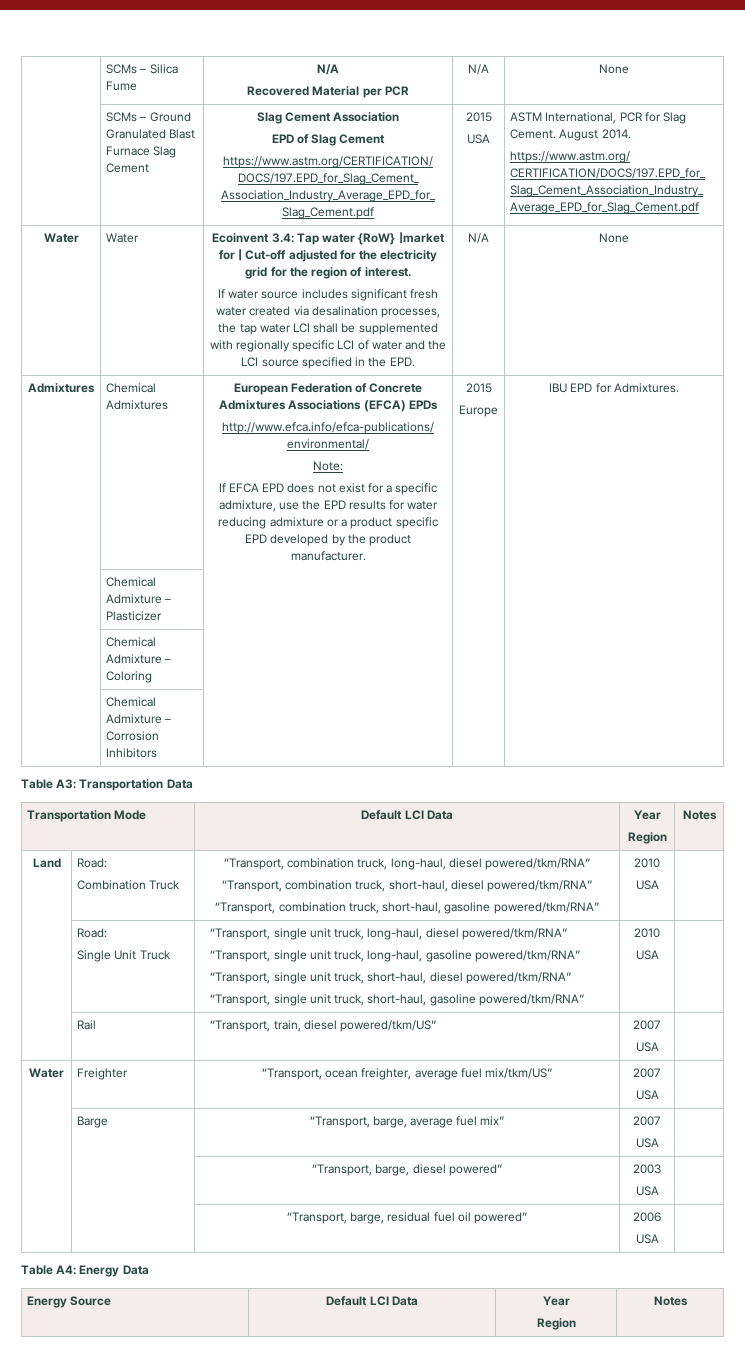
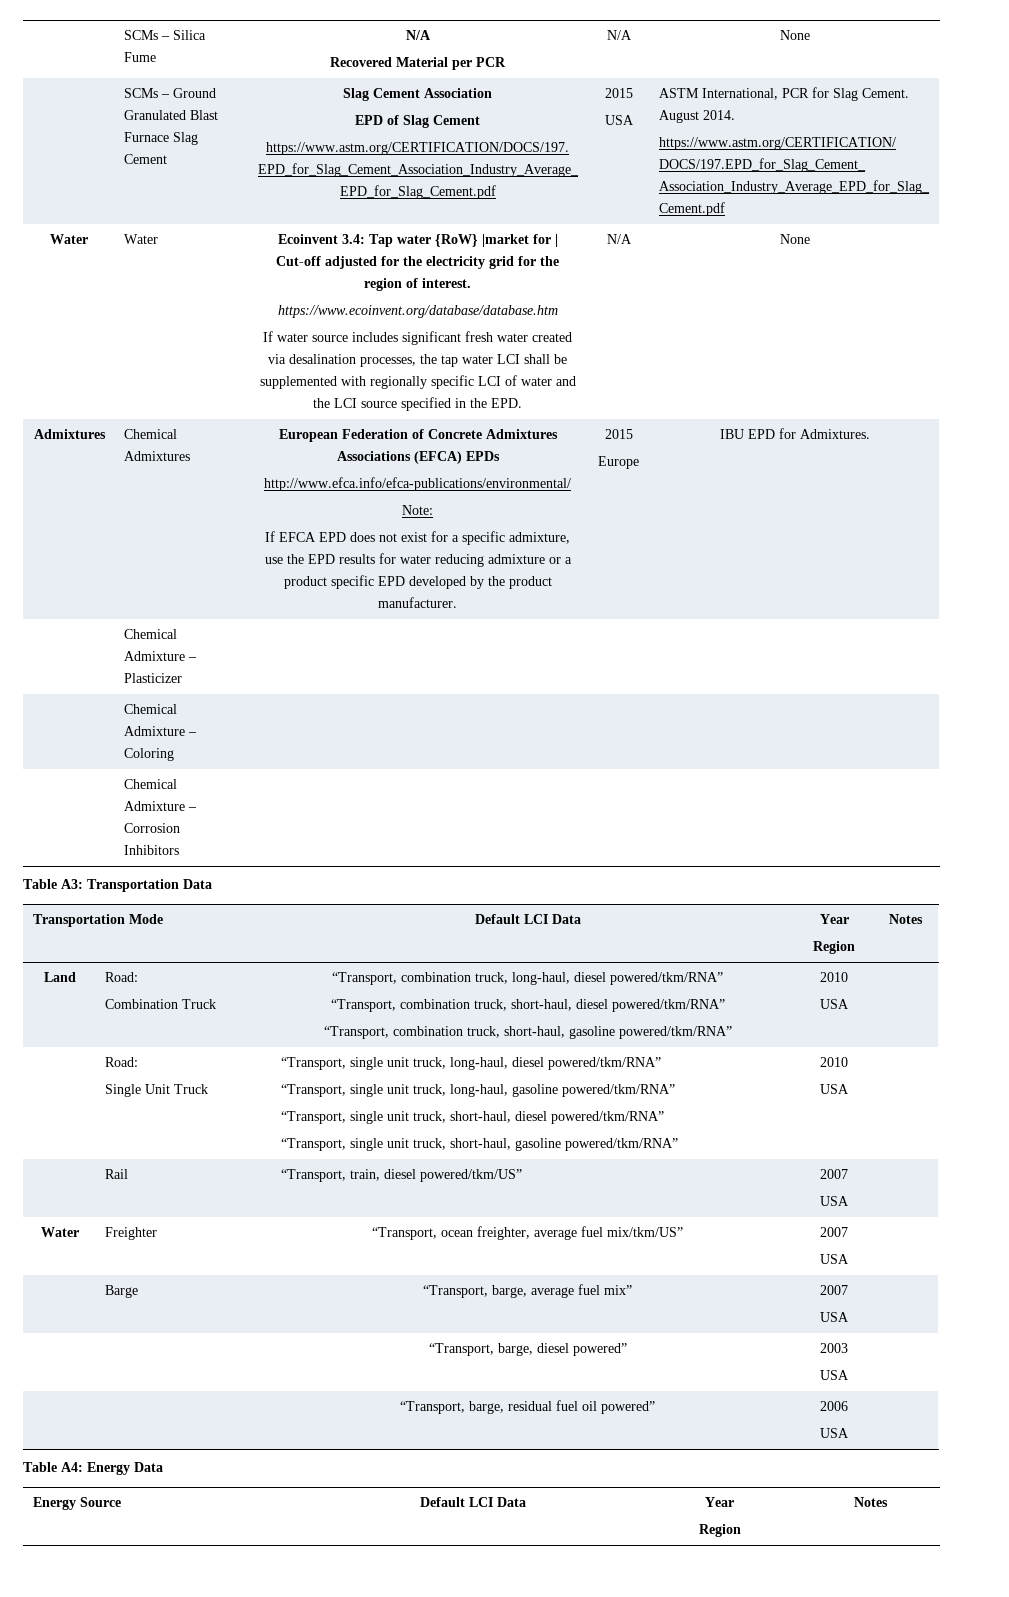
(411, 272) none -> [277,305,558,318] // https://www.ecoinvent.org/database/database.htm

